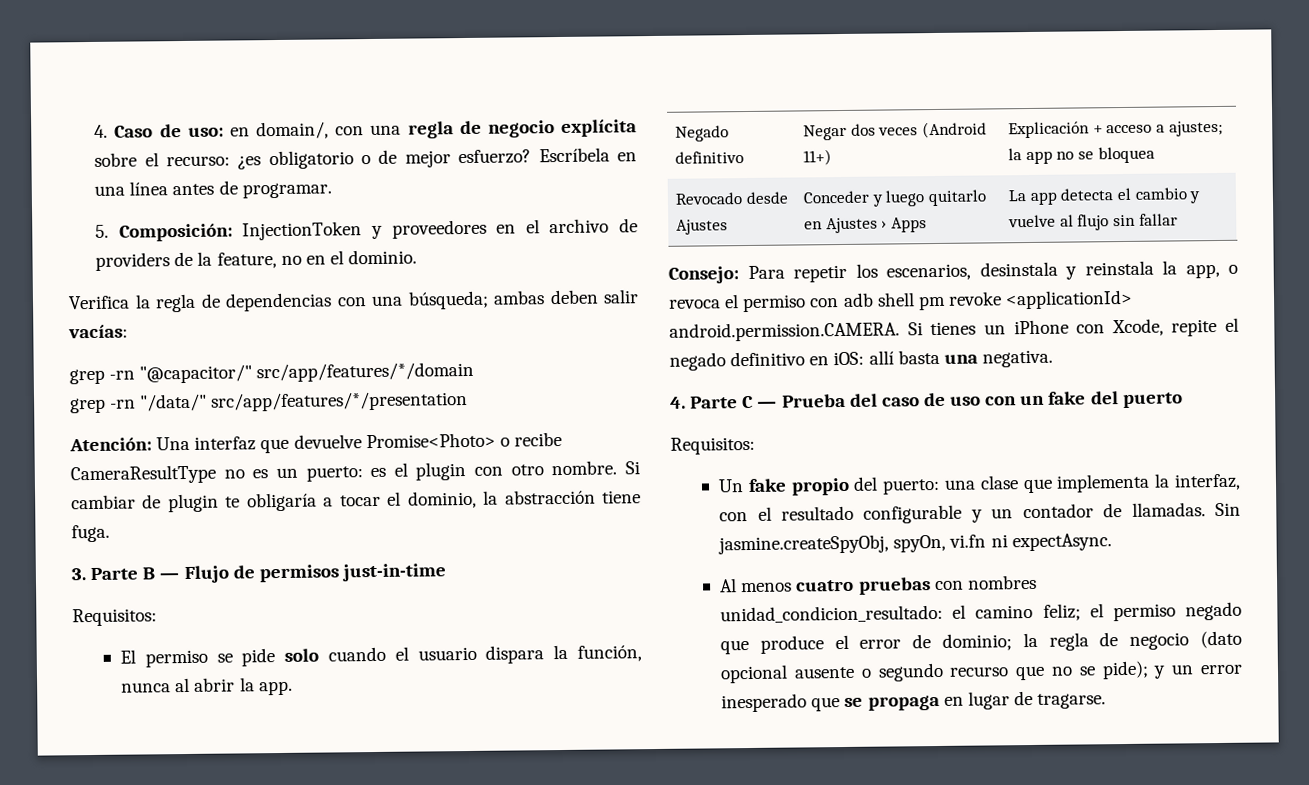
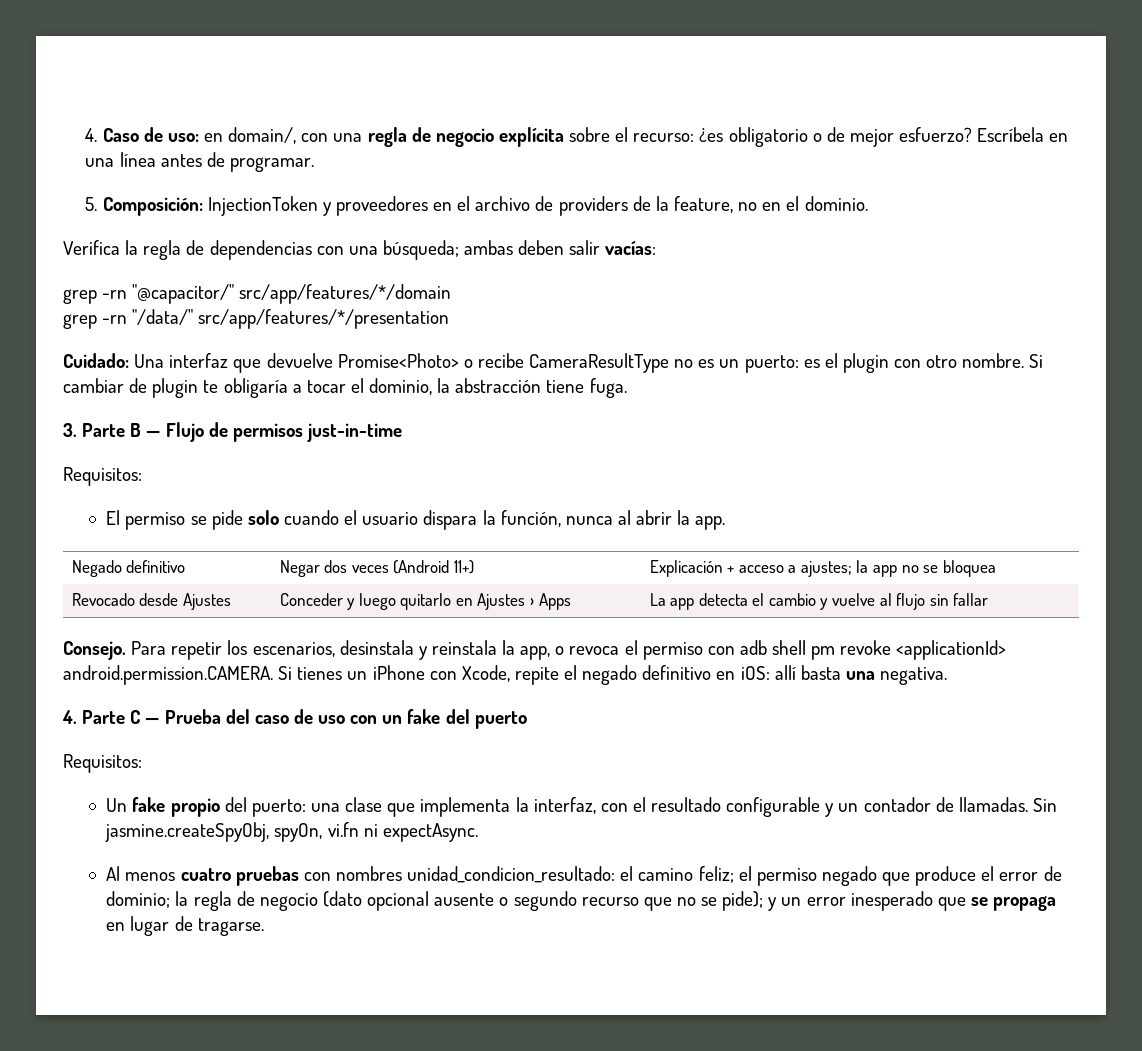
[69,437,152,452] Atención: -> [63,353,129,368] Cuidado:
[668,266,739,284] Consejo: -> [63,641,126,660] Consejo.

